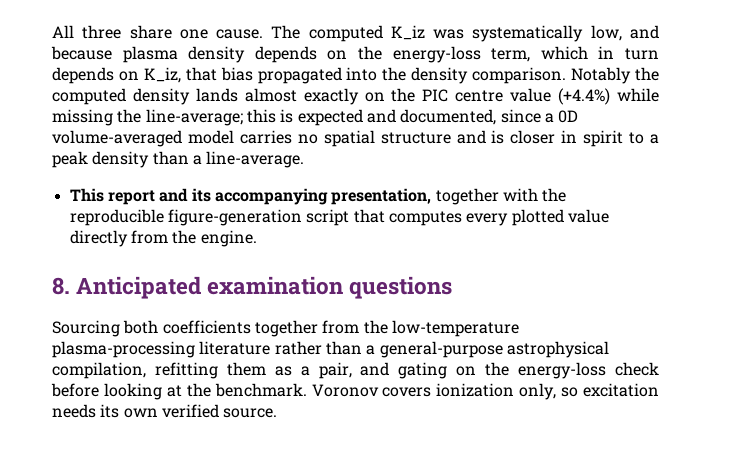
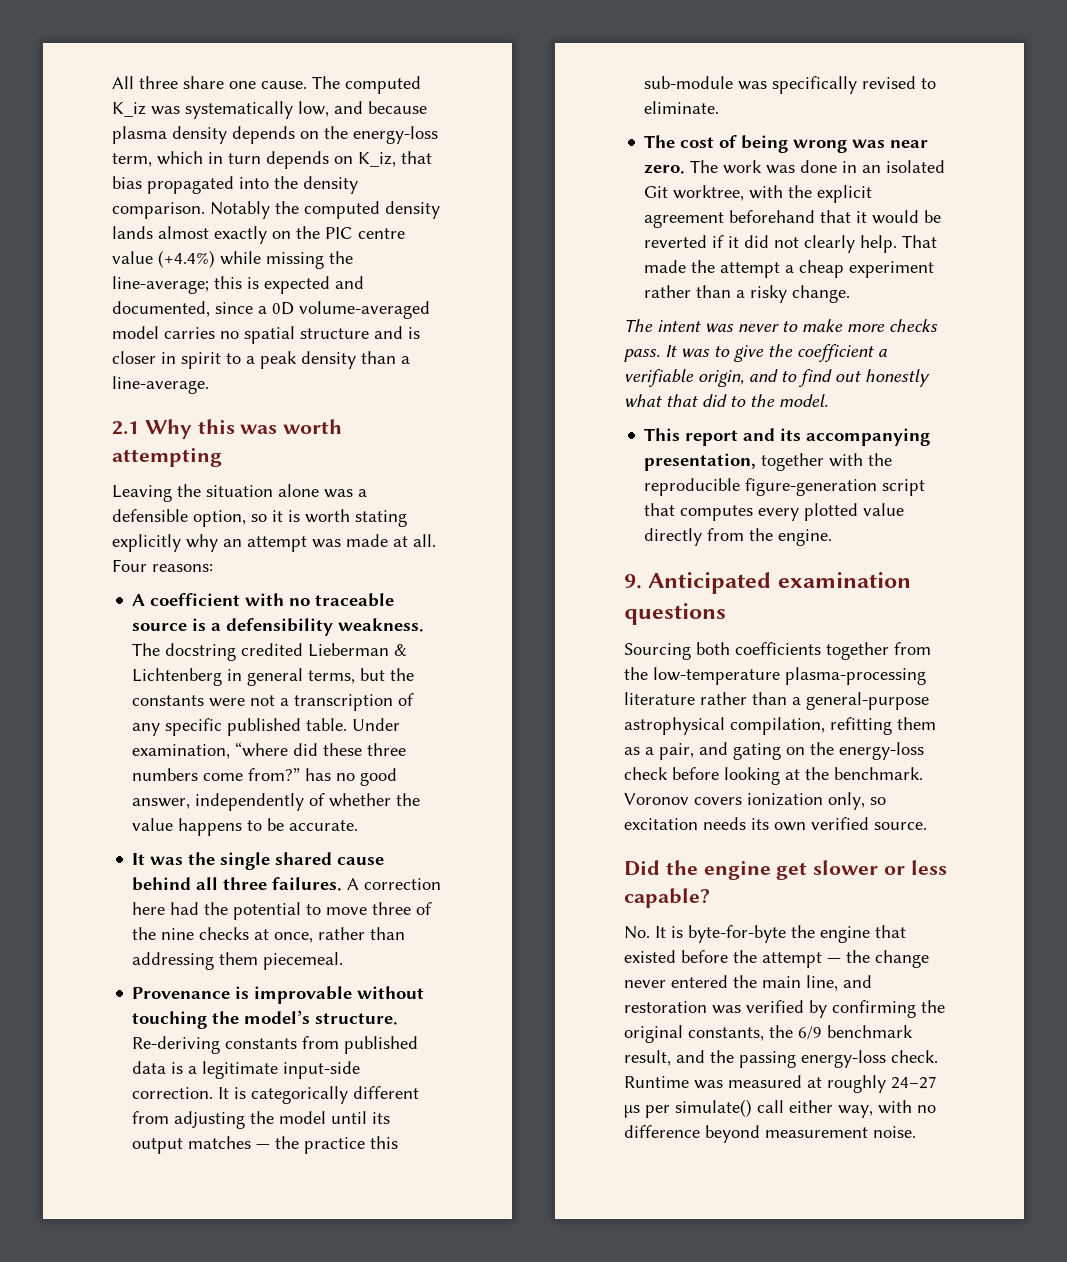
(305, 159) none -> [112,419,343,439] [112,448,222,467] [112,484,367,502] [112,509,407,527] [112,534,436,552] [112,559,213,572] [132,593,395,607] [132,618,425,636] [132,643,408,661] [132,668,415,686] [132,693,415,711] [132,718,401,736] [132,742,407,759] [132,768,398,786] [132,793,421,811] [132,818,359,836] [132,852,385,870] [132,877,442,891] [132,902,433,920] [132,927,406,943] [132,952,344,970] [132,986,425,1004] [132,1010,399,1029] [132,1036,419,1054] [132,1061,361,1079] [132,1086,420,1104] [132,1111,391,1129] [132,1136,399,1154] [644,76,937,94] [644,101,720,114] [644,135,929,153] [644,160,946,174] [644,185,873,203] [644,210,942,228] [644,235,938,253] [644,260,935,278] [644,285,851,303] [624,319,938,332] [624,344,887,362] [624,369,930,387] [624,394,828,407] // 2.1 Why this was worth attempting // Leaving the situation alone was a defensible option, so it is worth stating explicitly why an attempt was made at all. Four reasons: // A coefficient with no traceable source is a defensibility weakness. The docstring credited Lieberman & Lichtenberg in general terms, but the constants were not a transcription of any specific published table. Under examination, “where did these three numbers come from?” has no good answer, independently of whether the value happens to be accurate. // It was the single shared cause behind all three failures. A correction here had the potential to move three of the nine checks at once, rather than addressing them piecemeal. // Provenance is improvable without touching the model’s structure. Re-deriving constants from published data is a legitimate input-side correction. It is categorically different from adjusting the model until its output matches — the practice this sub-module was specifically revised to eliminate. // The cost of being wrong was near zero. The work was done in an isolated Git worktree, with the explicit agreement beforehand that it would be reverted if it did not clearly help. That made the attempt a cheap experiment rather than a risky change. // The intent was never to make more checks pass. It was to give the coefficient a verifiable origin, and to find out honestly what that did to the model.
[52,277,70,295] 8. -> [624,574,642,589] 9.
(278, 413) none -> [624,860,947,880] [624,888,710,908] [624,925,906,943] [624,950,929,968] [624,975,872,991] [624,1000,945,1018] [624,1025,913,1043] [624,1050,938,1068] [624,1075,937,1093] [624,1099,936,1118] [624,1125,916,1143] // Did the engine get slower or less capable? // No. It is byte-for-byte the engine that existed before the attempt — the change never entered the main line, and restoration was verified by confirming the original constants, the 6/9 benchmark result, and the passing energy-loss check. Runtime was measured at roughly 24–27 µs per simulate() call either way, with no difference beyond measurement noise.

